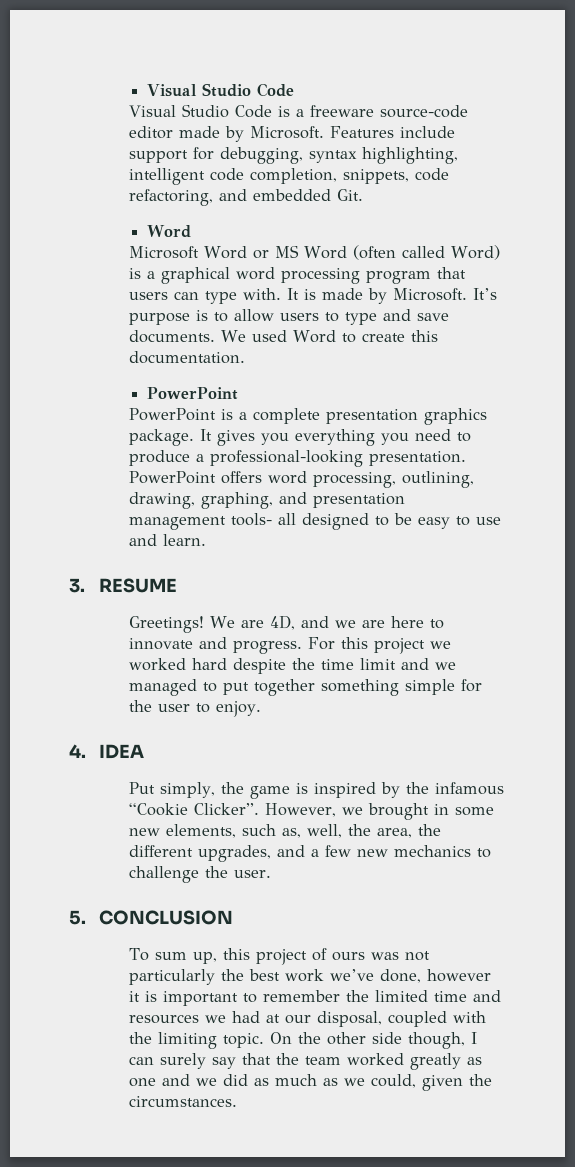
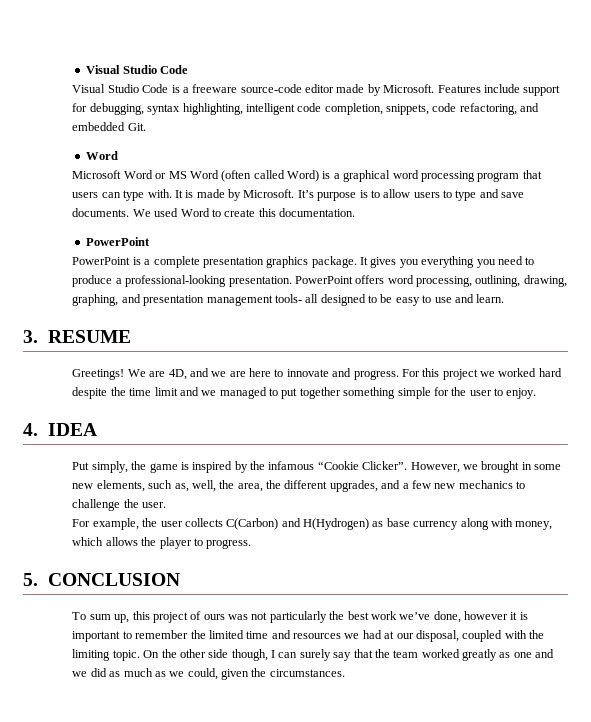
(271, 874) none -> [72,518,553,530] [72,537,252,549] // For example, the user collects C(Carbon) and H(Hydrogen) as base currency along with money, which allows the player to progress.

